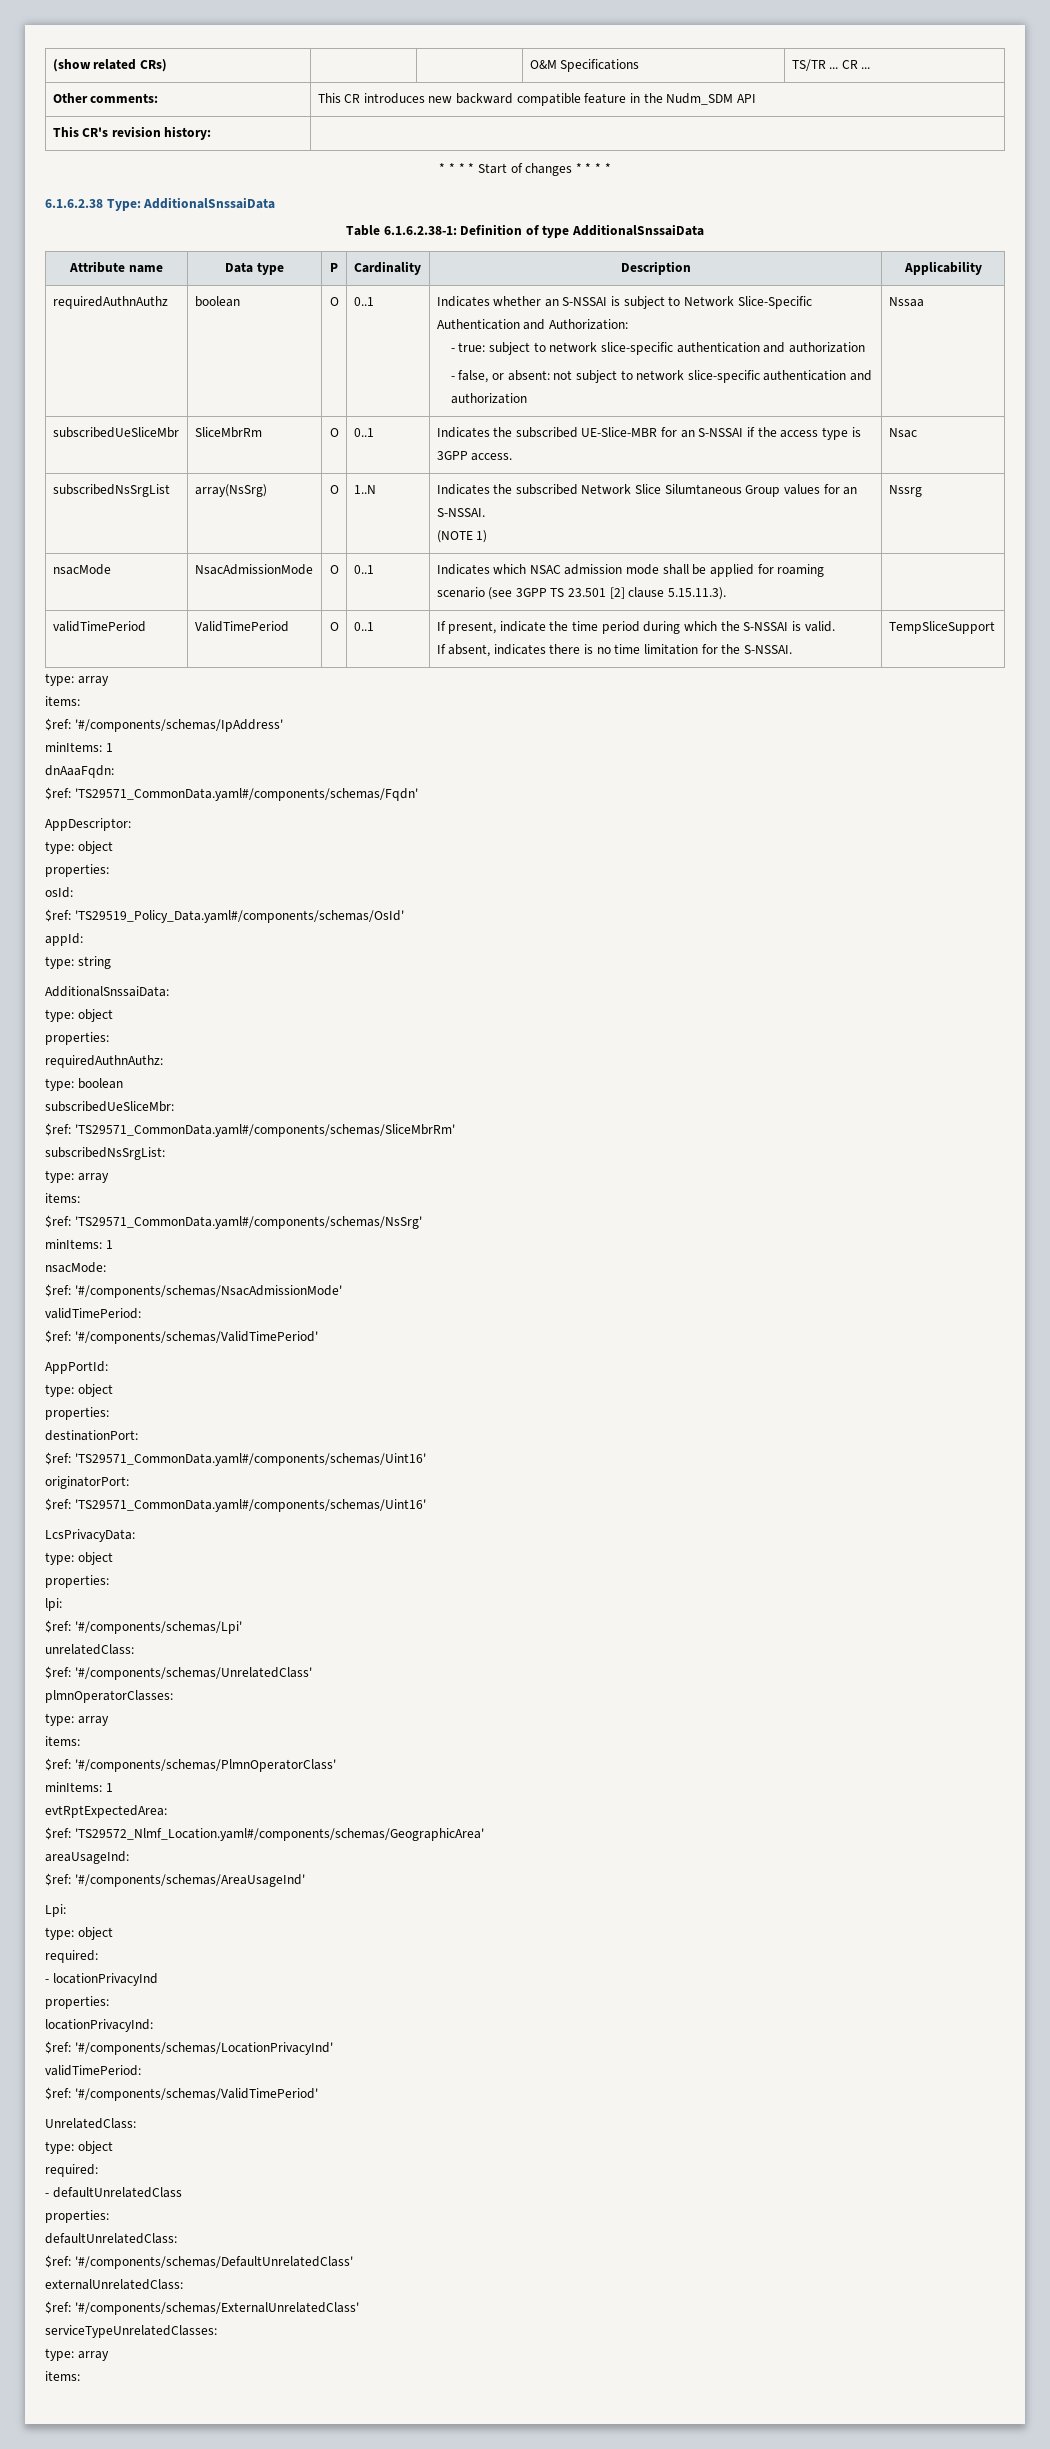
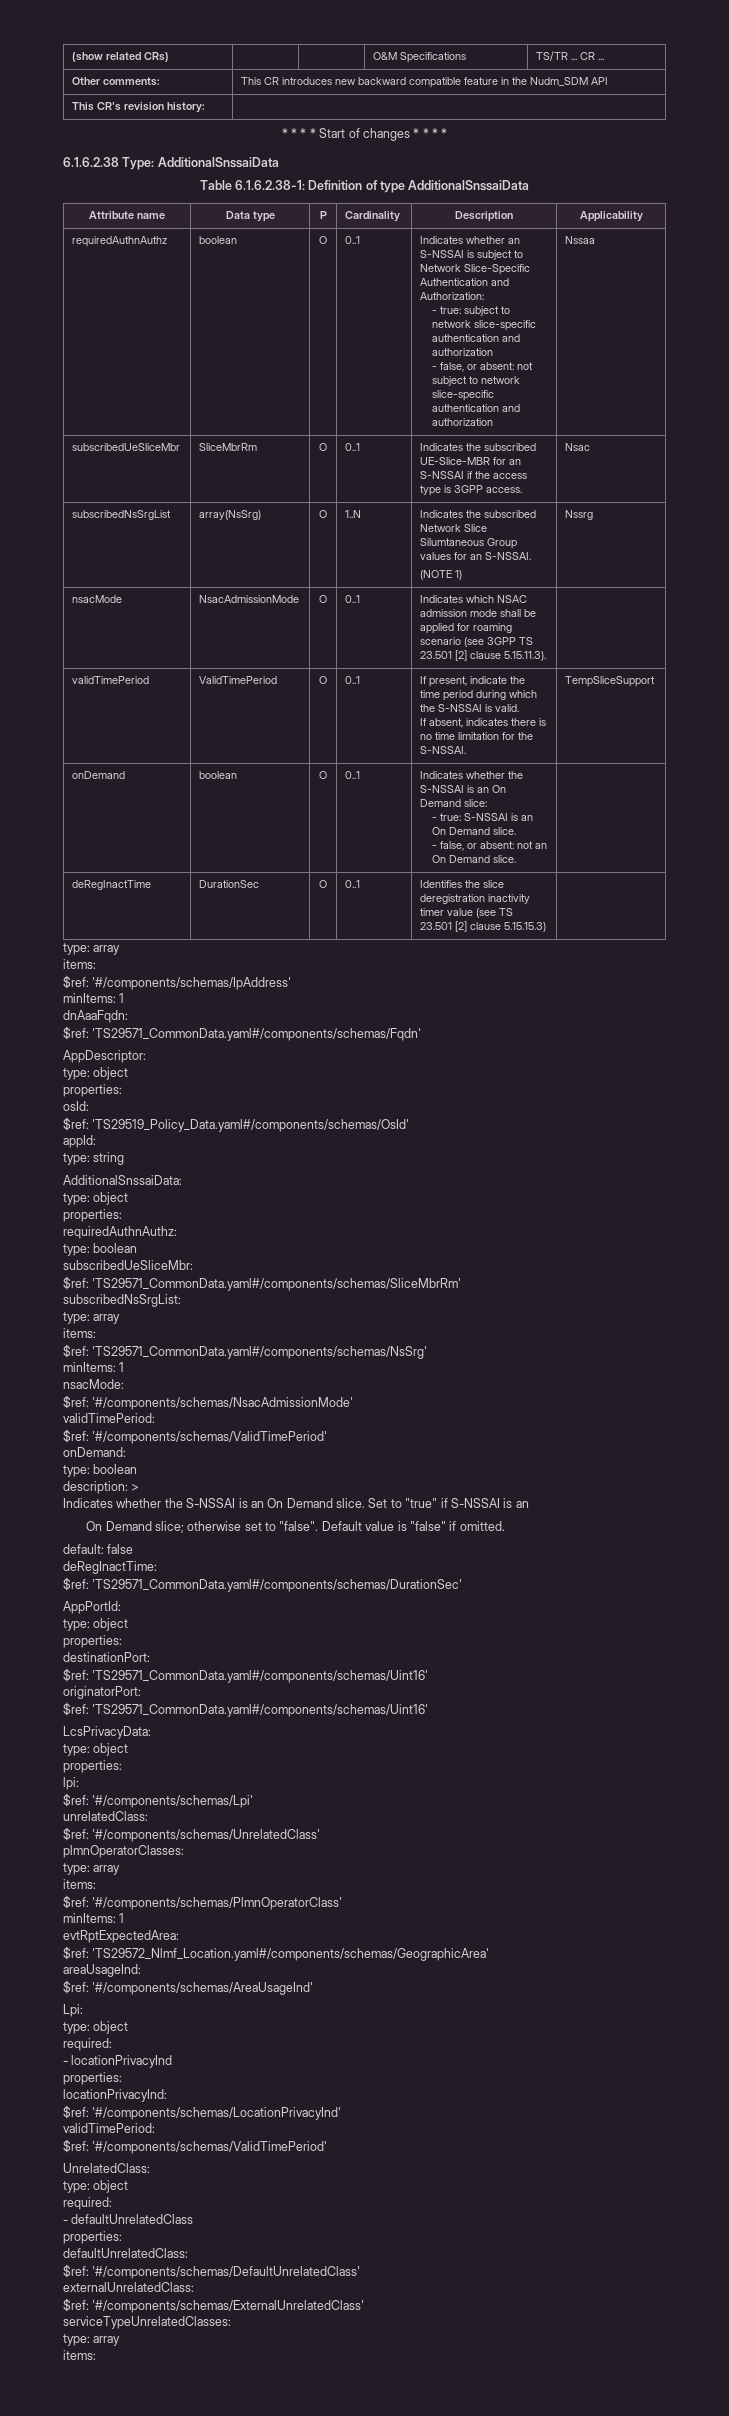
(995, 627) none -> [72,771,126,779] [199,771,238,779] [319,771,327,779] [345,771,361,779] [420,771,524,779] [420,785,507,793] [420,799,488,807] [432,813,534,821] [432,827,517,835] [432,841,548,851] [432,855,517,863] [72,880,152,890] [199,880,260,888] [319,880,327,888] [345,880,361,888] [420,880,505,888] [420,894,531,904] [420,908,514,918] [420,921,547,932] // onDemand | boolean | O | 0..1 | Indicates whether the S-NSSAI is an On Demand slice: // - true: S-NSSAI is an On Demand slice. // - false, or absent: not an On Demand slice. | // deRegInactTime | DurationSec | O | 0..1 | Identifies the slice deregistration inactivity timer value (see TS 23.501 [2] clause 5.15.15.3) |
(318, 1337) none -> [63,1447,126,1457] [63,1464,138,1477] [63,1481,140,1494] [63,1498,529,1508] [86,1521,505,1533] [63,1544,134,1554] [63,1561,157,1574] [63,1577,463,1592] // onDemand: // type: boolean // description: > // Indicates whether the S-NSSAI is an On Demand slice. Set to "true" if S-NSSAI is an // On Demand slice; otherwise set to "false". Default value is "false" if omitted. // default: false // deRegInactTime: // $ref: 'TS29571_CommonData.yaml#/components/schemas/DurationSec'

